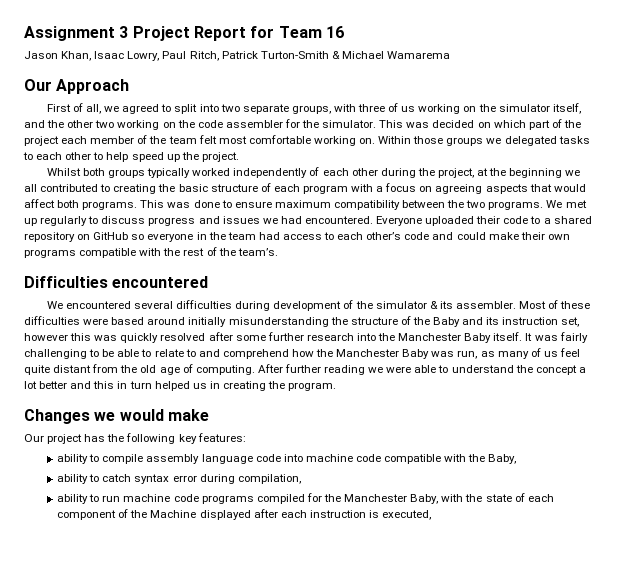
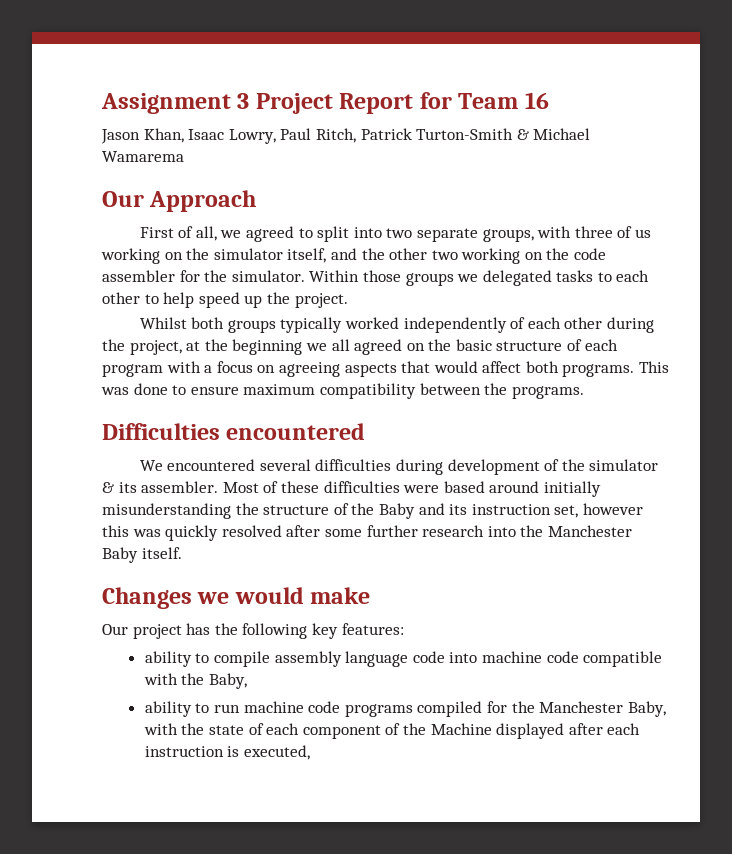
[379,119,581,130] [24,135,376,146] This was decided on which part of the project each member of the team felt most comfortable working on. -> (305, 276) none
[40,184,157,194] contributed to creating -> [354,339,425,355] agreed on
[466,200,587,210] [24,216,592,226] [24,232,570,242] [24,247,278,258] two programs. We met up regularly to discuss progress and issues we had encountered. Everyone uploaded their code to a shared repository on GitHub so everyone in the team had access to each other’s code and could make their own programs compatible with the rest of the team’s. -> [511,386,584,399] programs.
[525,332,588,343] [24,348,580,359] [24,364,586,375] [24,381,337,391] It was fairly challenging to be able to relate to and comprehend how the Manchester Baby was run, as many of us feel quite distant from the old age of computing. After further reading we were able to understand the concept a lot better and this in turn helped us in creating the program. -> (182, 553) none
[57,474,301,484] // ability to catch syntax error during compilation, -> (247, 681) none

